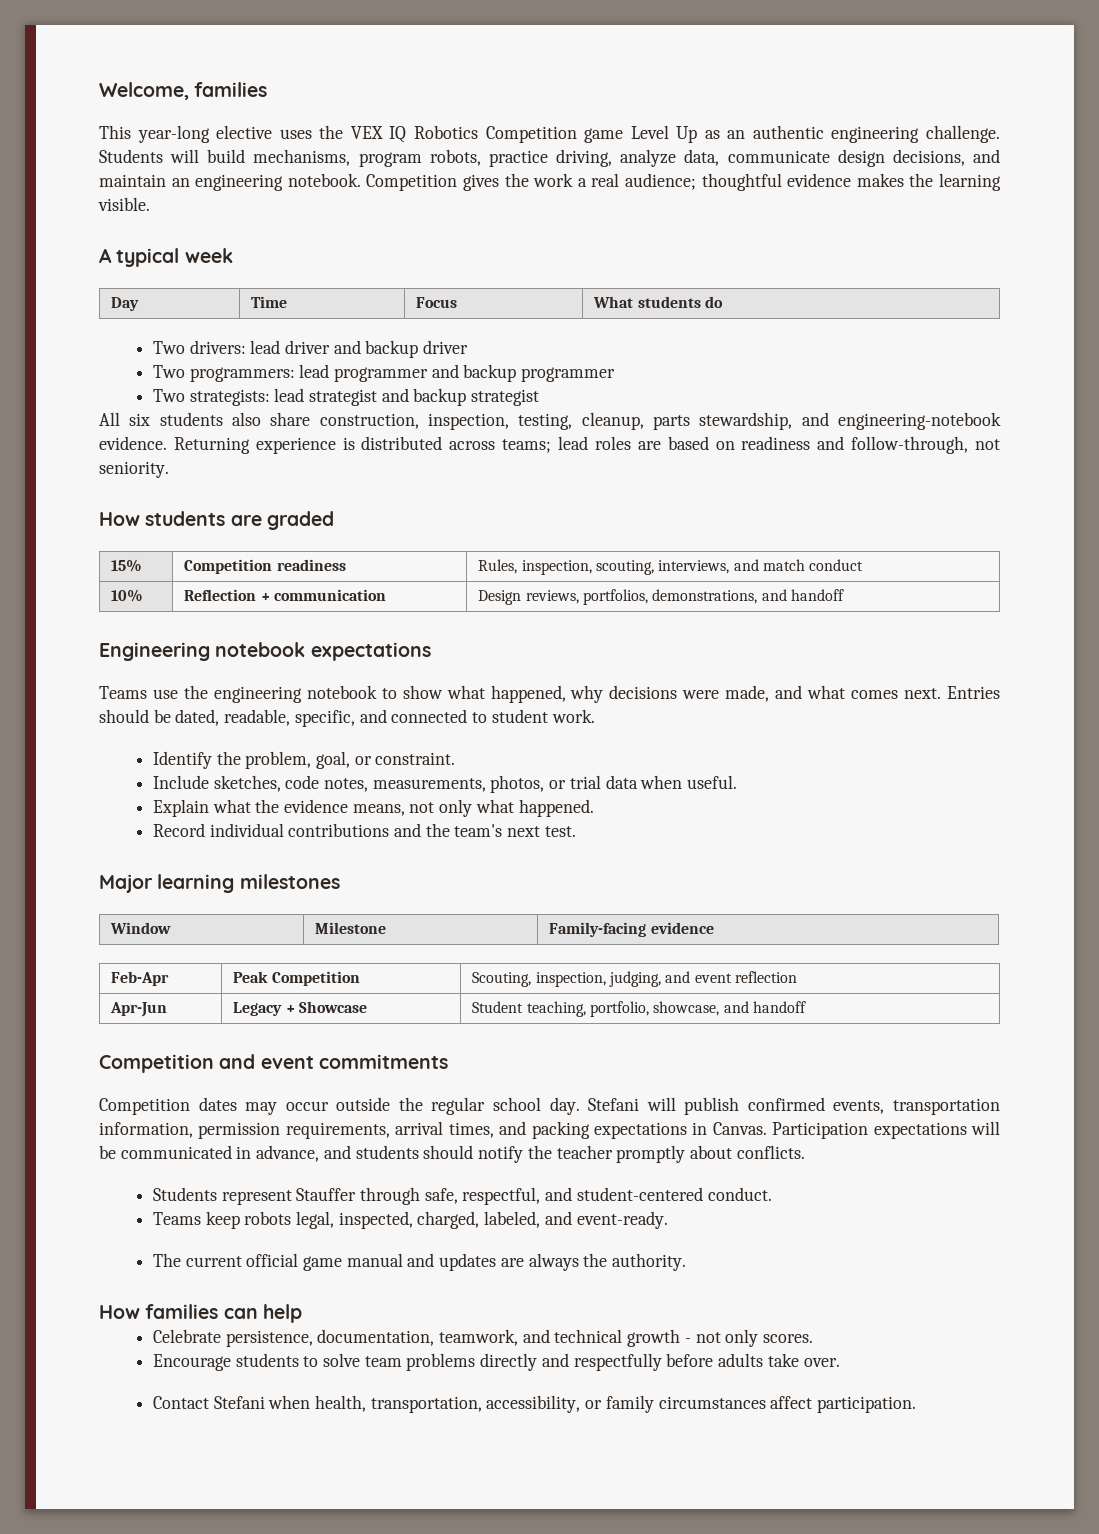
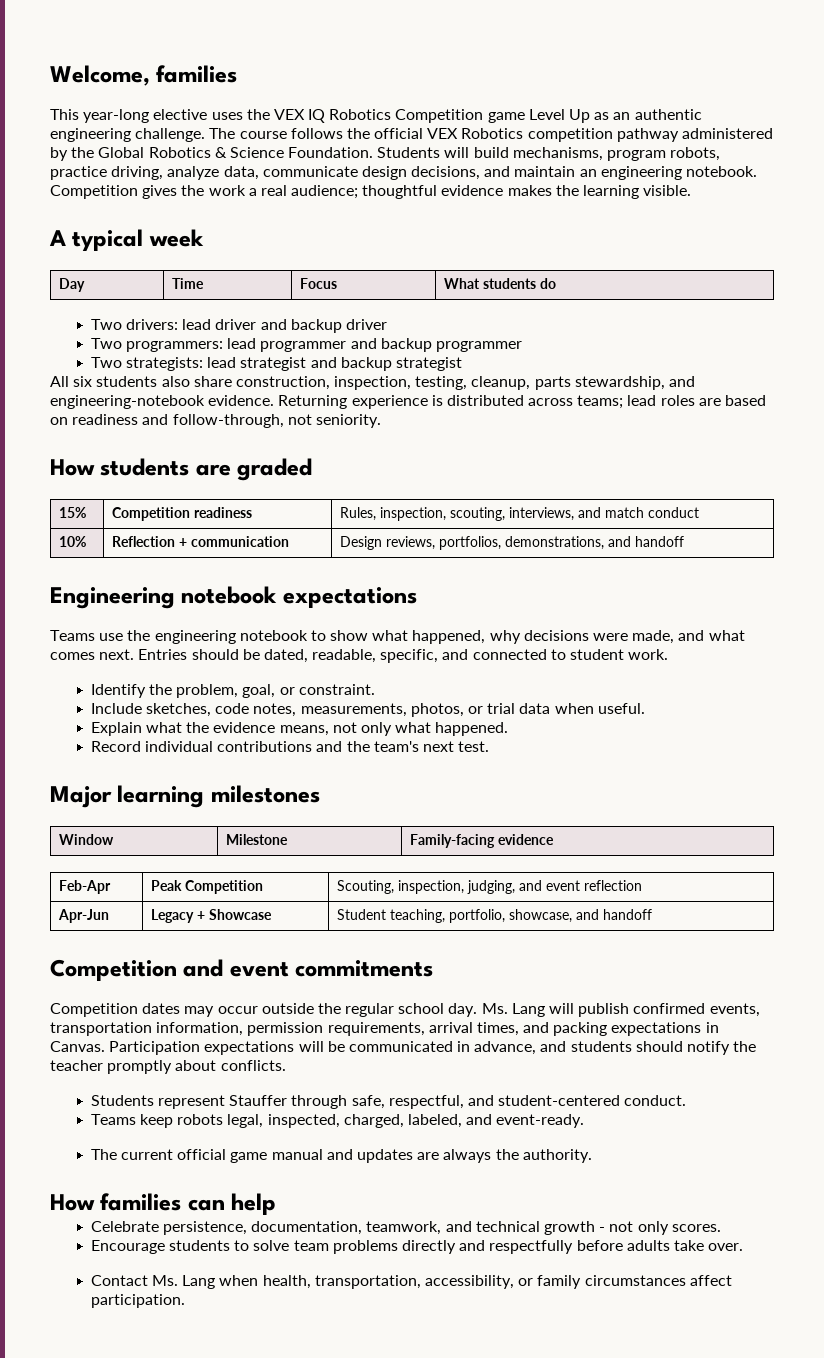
(1000, 134) none -> [209,128,774,142] [50,147,374,161] The course follows the official VEX Robotics competition pathway administered by the Global Robotics & Science Foundation.
[588,1098,640,1111] Stefani -> [481,1003,545,1017] Ms. Lang
[213,1396,265,1409] Stefani -> [152,1275,216,1289] Ms. Lang

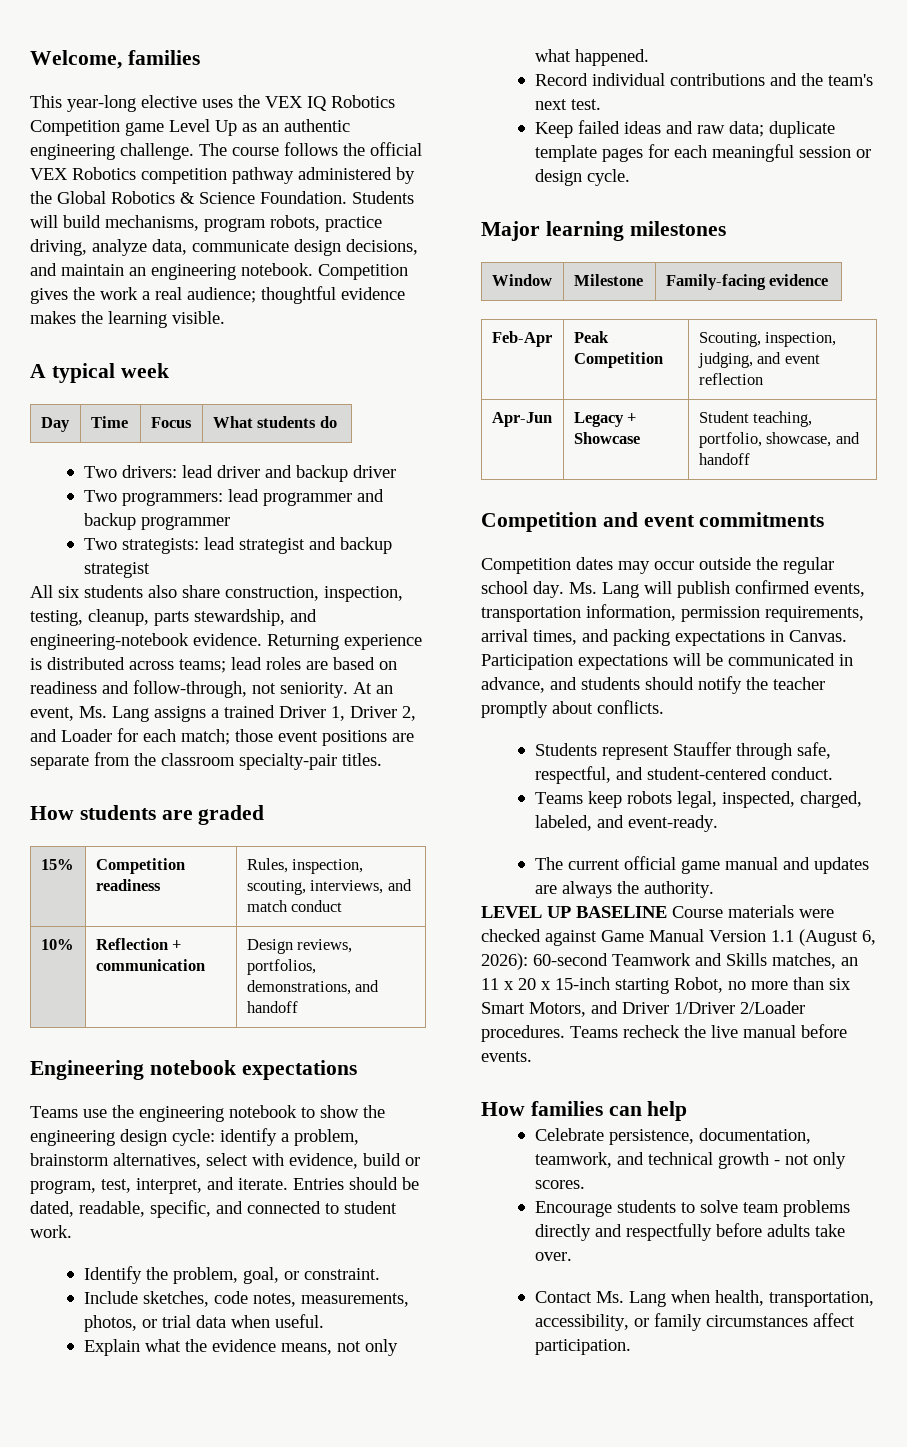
(381, 421) none -> [353,682,393,694] [30,705,416,722] [30,728,414,746] [30,752,382,770] At an event, Ms. Lang assigns a trained Driver 1, Driver 2, and Loader for each match; those event positions are separate from the classroom specialty-pair titles.
[372,630,745,644] [50,649,135,660] what happened, why decisions were made, and what comes next. -> [363,1105,385,1118] [30,1128,359,1146] [30,1153,420,1169] [30,1177,288,1194] the engineering design cycle: identify a problem, brainstorm alternatives, select with evidence, build or program, test, interpret, and iterate.
(490, 746) none -> [534,120,835,138] [534,144,871,162] [534,169,630,186] // Keep failed ideas and raw data; duplicate template pages for each meaningful session or design cycle.
(592, 1156) none -> [481,905,834,918] [481,929,876,946] [481,953,858,970] [481,977,851,994] [481,1001,805,1017] [481,1024,847,1042] [481,1051,532,1062] // LEVEL UP BASELINE Course materials were checked against Game Manual Version 1.1 (August 6, 2026): 60-second Teamwork and Skills matches, an 11 x 20 x 15-inch starting Robot, no more than six Smart Motors, and Driver 1/Driver 2/Loader procedures. Teams recheck the live manual before events.

